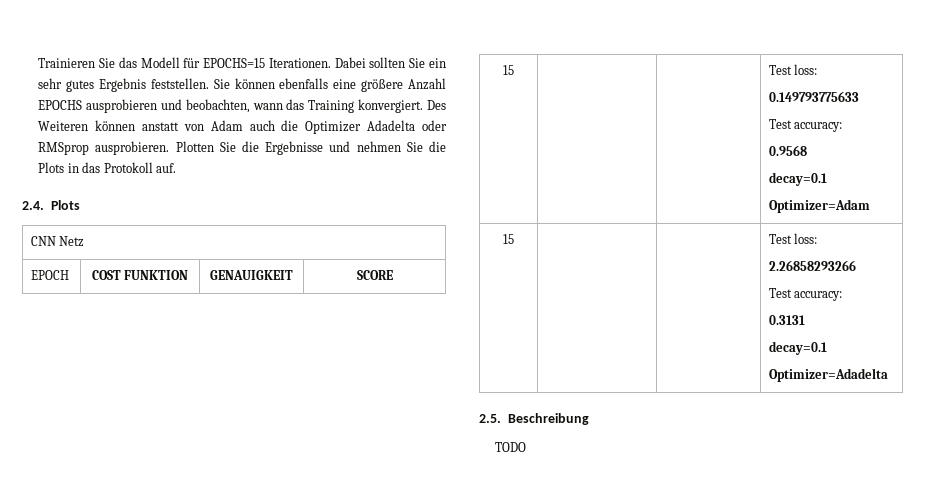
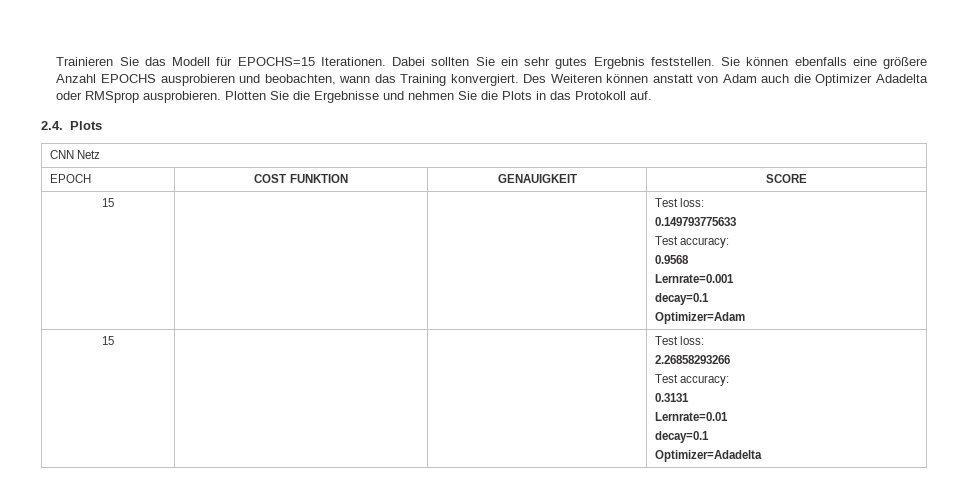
(807, 150) none -> [654,274,734,283] // Lernrate=0.001
(805, 320) none -> [654,412,728,421] // Lernrate=0.01
[479,413,589,425] [495,442,527,452] // 2.5. Beschreibung // TODO -> (762, 456) none

